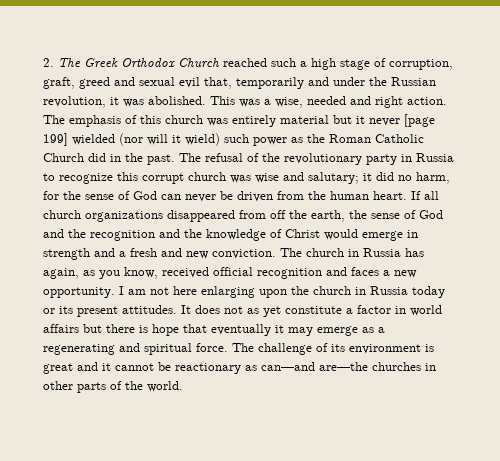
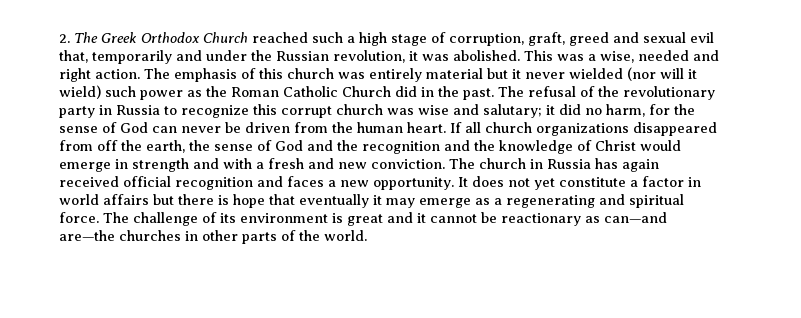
[404,114,435,127] [43,133,68,146] [page 199] -> (565, 75) none
(115, 252) none -> [223,158,252,169] with
[43,267,158,279] again, as you know, -> [622,159,659,172] again
[119,286,445,298] [43,305,177,317] I am not here enlarging upon the church in Russia today or its present attitudes. -> (454, 183) none
[247,308,259,314] as -> (530, 182) none

